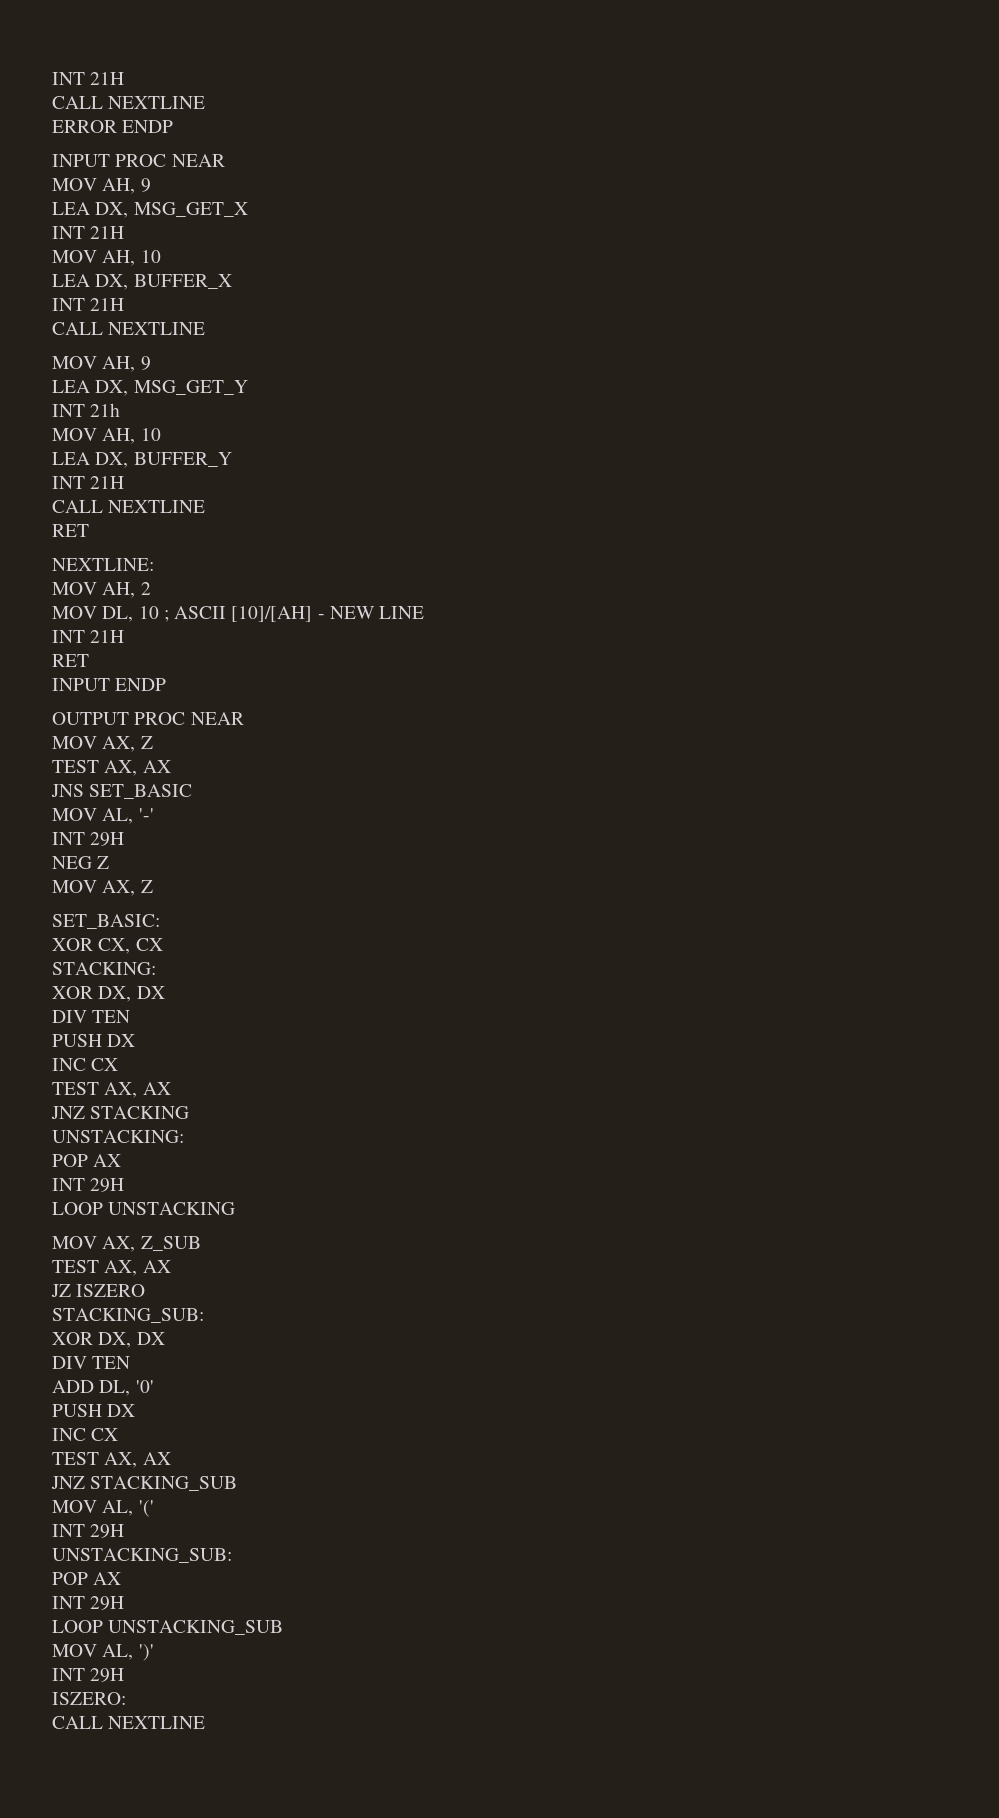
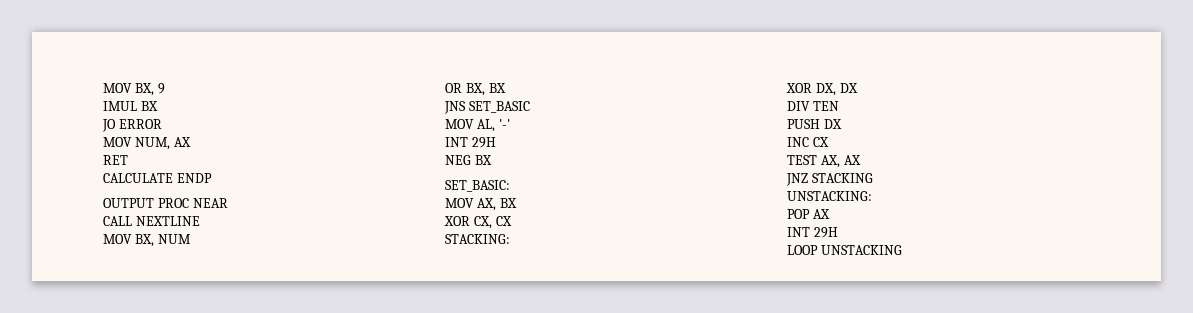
[52,72,125,85] [52,96,206,109] [52,120,174,133] [52,154,225,167] [52,178,151,194] [52,202,248,218] [52,226,125,239] [52,250,161,266] [52,274,232,290] [52,298,125,311] [52,322,206,335] [52,356,151,372] [52,380,248,396] [52,403,121,417] [52,428,161,444] [52,452,232,468] [52,476,125,489] [52,500,206,513] [52,524,89,537] [52,558,154,571] [52,582,151,598] [52,606,425,622] [52,630,125,643] [52,654,89,667] [52,678,110,691] INT 21H // CALL NEXTLINE // ERROR ENDP // INPUT PROC NEAR // MOV AH, 9 // LEA DX, MSG_GET_X // INT 21H // MOV AH, 10 // LEA DX, BUFFER_X // INT 21H // CALL NEXTLINE // MOV AH, 9 // LEA DX, MSG_GET_Y // INT 21h // MOV AH, 10 // LEA DX, BUFFER_Y // INT 21H // CALL NEXTLINE // RET // NEXTLINE: // MOV AH, 2 // MOV DL, 10 ; ASCII [10]/[AH] - NEW LINE // INT 21H // RET // INPUT -> [103,83,165,96] [103,101,158,111] [102,119,162,132] [103,137,191,150] [103,155,128,165] [103,173,173,183] MOV BX, 9 // IMUL BX // JO ERROR // MOV NUM, AX // RET // CALCULATE
[52,736,153,752] [52,760,171,776] // MOV AX, Z // TEST AX, AX -> [103,216,200,226] [103,234,191,247] [445,83,506,96] // CALL NEXTLINE // MOV BX, NUM // OR BX, BX
[97,856,110,869] [52,880,153,896] [52,914,160,929] Z // MOV AX, Z // SET_BASIC: -> [474,155,492,165] [445,180,510,192] [445,198,517,211] BX // SET_BASIC: // MOV AX, BX
[52,1236,201,1252] [52,1260,171,1276] [51,1284,146,1297] [52,1308,204,1323] [52,1332,165,1348] [52,1356,131,1369] [52,1380,154,1396] [52,1404,136,1417] [52,1428,119,1441] [52,1452,171,1468] [51,1476,238,1491] [52,1500,154,1517] [52,1524,125,1538] [52,1548,232,1563] [52,1572,122,1585] [52,1596,125,1610] [52,1620,284,1635] [52,1644,154,1661] [52,1668,125,1682] [52,1692,126,1705] [52,1716,206,1729] // MOV AX, Z_SUB // TEST AX, AX // JZ ISZERO // STACKING_SUB: // XOR DX, DX // DIV TEN // ADD DL, '0' // PUSH DX // INC CX // TEST AX, AX // JNZ STACKING_SUB // MOV AL, '(' // INT 29H // UNSTACKING_SUB: // POP AX // INT 29H // LOOP UNSTACKING_SUB // MOV AL, ')' // INT 29H // ISZERO: // CALL NEXTLINE -> (902, 250) none

